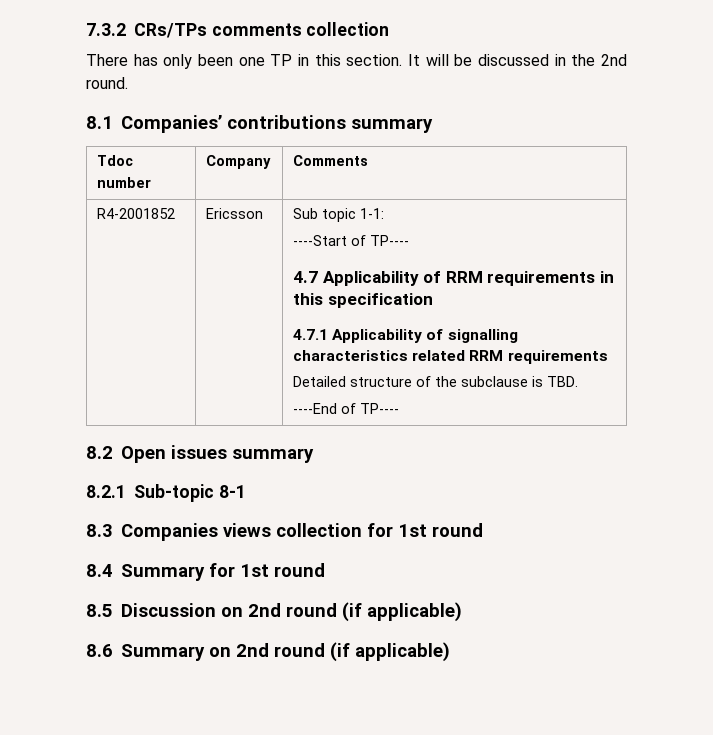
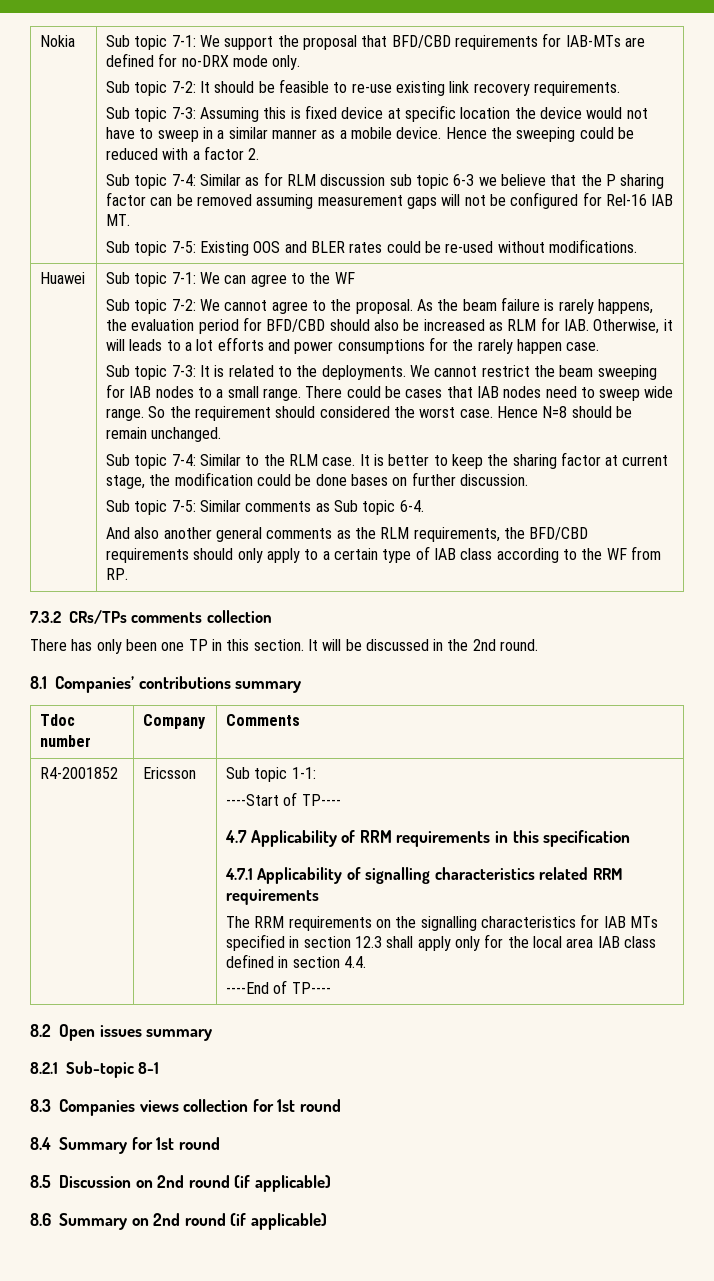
(86, 29) none -> [40,35,76,47] [106,33,645,50] [106,53,301,70] [106,79,620,96] [106,105,648,122] [106,127,634,142] [106,146,260,160] [106,172,665,189] [106,192,674,209] [106,214,131,226] [106,239,637,256] [40,272,86,284] [106,272,355,287] [106,297,653,314] [106,317,673,334] [106,337,600,354] [106,365,657,380] [106,384,674,401] [106,406,632,421] [106,427,222,442] [106,452,669,469] [106,472,528,489] [106,500,424,515] [106,527,589,542] [106,546,661,563] [106,568,129,580] Nokia | Sub topic 7-1: We support the proposal that BFD/CBD requirements for IAB-MTs are defined for no-DRX mode only. // Sub topic 7-2: It should be feasible to re-use existing link recovery requirements. // Sub topic 7-3: Assuming this is fixed device at specific location the device would not have to sweep in a similar manner as a mobile device. Hence the sweeping could be reduced with a factor 2. // Sub topic 7-4: Similar as for RLM discussion sub topic 6-3 we believe that the P sharing factor can be removed assuming measurement gaps will not be configured for Rel-16 IAB MT. // Sub topic 7-5: Existing OOS and BLER rates could be re-used without modifications. // Huawei | Sub topic 7-1: We can agree to the WF // Sub topic 7-2: We cannot agree to the proposal. As the beam failure is rarely happens, the evaluation period for BFD/CBD should also be increased as RLM for IAB. Otherwise, it will leads to a lot efforts and power consumptions for the rarely happen case. // Sub topic 7-3: It is related to the deployments. We cannot restrict the beam sweeping for IAB nodes to a small range. There could be cases that IAB nodes need to sweep wide range. So the requirement should considered the worst case. Hence N=8 should be remain unchanged. // Sub topic 7-4: Similar to the RLM case. It is better to keep the sharing factor at current stage, the modification could be done bases on further discussion. // Sub topic 7-5: Similar comments as Sub topic 6-4. // And also another general comments as the RLM requirements, the BFD/CBD requirements should only apply to a certain type of IAB class according to the WF from RP. //
[293,376,579,387] Detailed structure of the subclause is TBD. -> [226,914,658,931] [226,934,656,951] [226,954,366,968] The RRM requirements on the signalling characteristics for IAB MTs specified in section 12.3 shall apply only for the local area IAB class defined in section 4.4.

